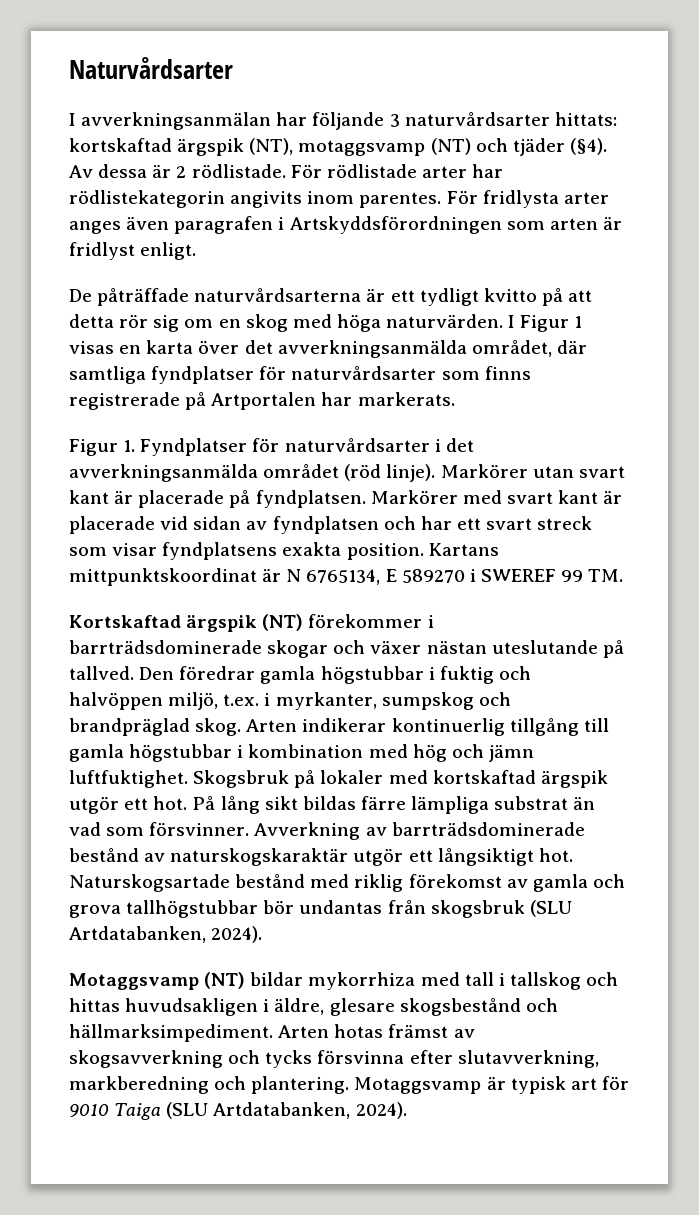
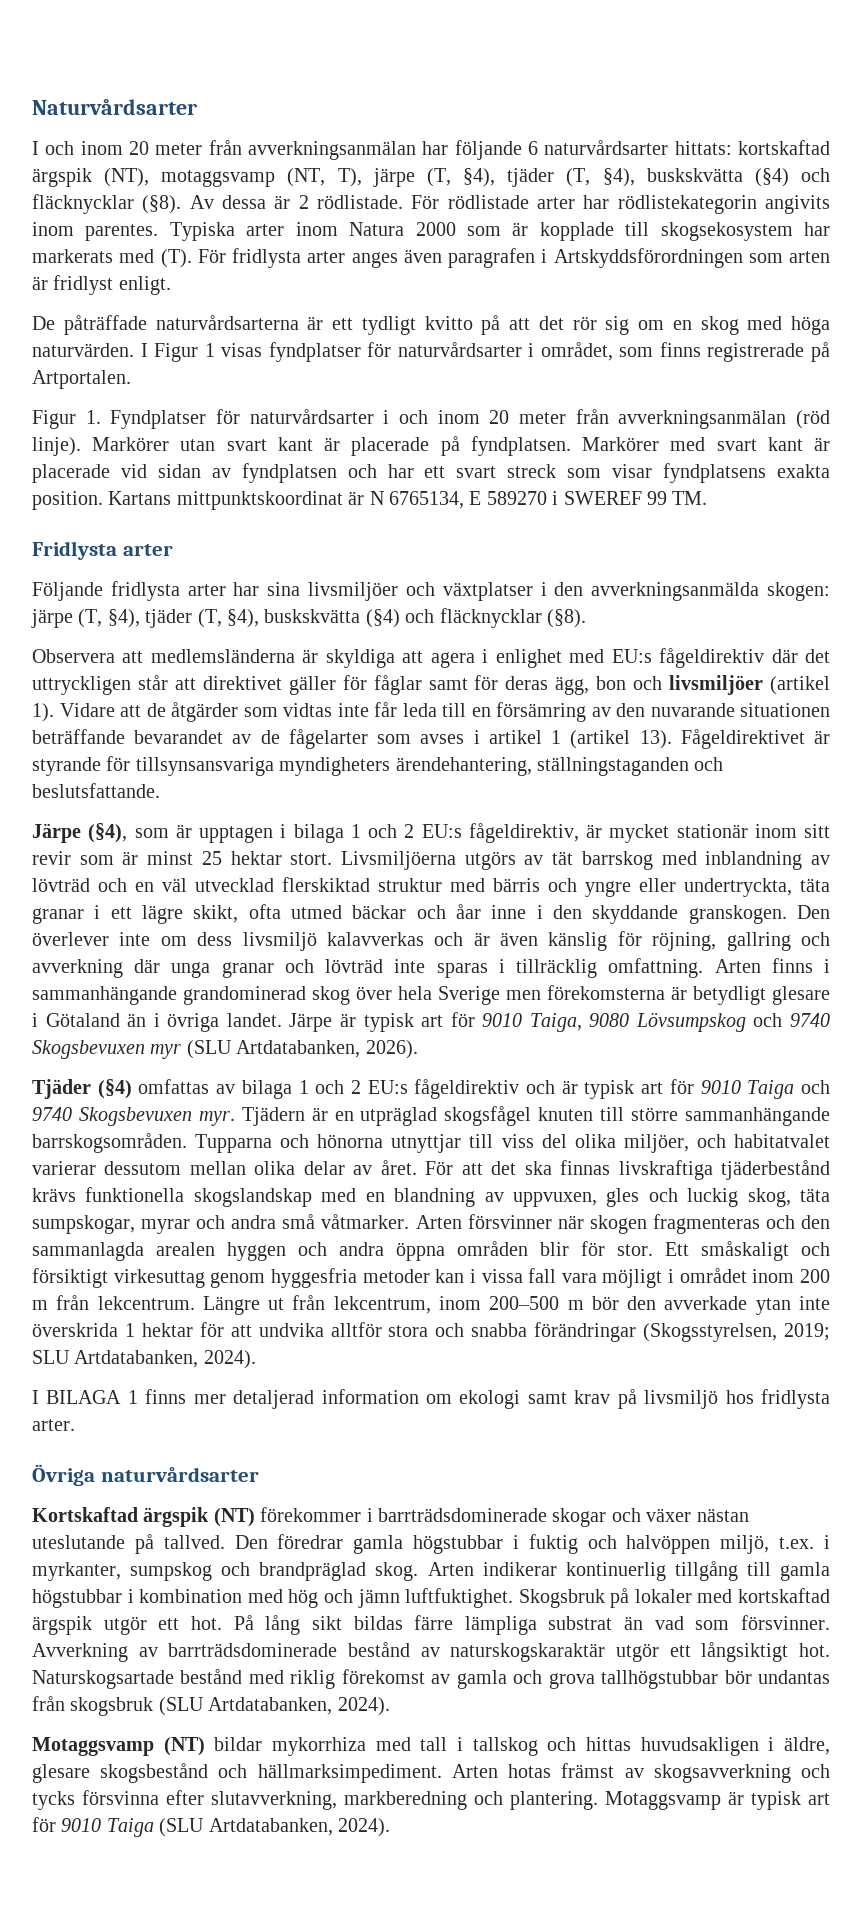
(76, 119) none -> [45,140,242,155] och inom 20 meter från
[389,114,400,127] 3 -> [527,141,538,155] 6
[430,138,607,156] (NT) och tjäder (§4). -> [287,168,830,187] [32,194,182,214] (NT, T), järpe (T, §4), tjäder (T, §4), buskskvätta (§4) och fläcknycklar (§8).
(442, 200) none -> [169,222,830,241] [32,249,192,268] Typiska arter inom Natura 2000 som är kopplade till skogsekosystem har markerats med (T).
[69,314,114,328] detta -> [538,316,564,330] det
[119,340,587,358] [69,366,146,384] en karta över det avverkningsanmälda området, där samtliga -> (263, 350) none
(437, 373) none -> [528,342,613,361] i området,
[211,392,455,410] Artportalen har markerats. -> [32,370,131,389] Artportalen.
[445,438,474,452] [69,464,340,482] det avverkningsanmälda området -> [399,409,787,429] och inom 20 meter från avverkningsanmälan
(624, 575) none -> [32,541,173,560] [32,581,831,601] [31,608,586,628] [32,648,830,668] [32,675,831,695] [32,702,830,722] [32,729,831,749] [32,756,724,776] [32,783,160,798] [32,823,830,843] [32,851,830,870] [32,877,830,897] [32,904,830,924] [32,931,830,951] [32,958,831,978] [32,985,830,1005] [32,1012,830,1032] [32,1040,418,1059] [32,1079,831,1099] [32,1106,831,1126] [32,1133,831,1153] [32,1160,830,1180] [32,1187,830,1207] [32,1214,831,1234] [32,1241,830,1261] [32,1268,830,1288] [32,1295,831,1315] [32,1322,830,1342] [32,1350,256,1369] [32,1389,831,1409] [32,1419,75,1431] [32,1464,259,1486] // Fridlysta arter // Följande fridlysta arter har sina livsmiljöer och växtplatser i den avverkningsanmälda skogen: järpe (T, §4), tjäder (T, §4), buskskvätta (§4) och fläcknycklar (§8). // Observera att medlemsländerna är skyldiga att agera i enlighet med EU:s fågeldirektiv där det uttryckligen står att direktivet gäller för fåglar samt för deras ägg, bon och livsmiljöer (artikel 1). Vidare att de åtgärder som vidtas inte får leda till en försämring av den nuvarande situationen beträffande bevarandet av de fågelarter som avses i artikel 1 (artikel 13). Fågeldirektivet är styrande för tillsynsansvariga myndigheters ärendehantering, ställningstaganden och beslutsfattande. // Järpe (§4), som är upptagen i bilaga 1 och 2 EU:s fågeldirektiv, är mycket stationär inom sitt revir som är minst 25 hektar stort. Livsmiljöerna utgörs av tät barrskog med inblandning av lövträd och en väl utvecklad flerskiktad struktur med bärris och yngre eller undertryckta, täta granar i ett lägre skikt, ofta utmed bäckar och åar inne i den skyddande granskogen. Den överlever inte om dess livsmiljö kalavverkas och är även känslig för röjning, gallring och avverkning där unga granar och lövträd inte sparas i tillräcklig omfattning. Arten finns i sammanhängande grandominerad skog över hela Sverige men förekomsterna är betydligt glesare i Götaland än i övriga landet. Järpe är typisk art för 9010 Taiga, 9080 Lövsumpskog och 9740 Skogsbevuxen myr (SLU Artdatabanken, 2026). // Tjäder (§4) omfattas av bilaga 1 och 2 EU:s fågeldirektiv och är typisk art för 9010 Taiga och 9740 Skogsbevuxen myr. Tjädern är en utpräglad skogsfågel knuten till större sammanhängande barrskogsområden. Tupparna och hönorna utnyttjar till viss del olika miljöer, och habitatvalet varierar dessutom mellan olika delar av året. För att det ska finnas livskraftiga tjäderbestånd krävs funktionella skogslandskap med en blandning av uppvuxen, gles och luckig skog, täta sumpskogar, myrar och andra små våtmarker. Arten försvinner när skogen fragmenteras och den sammanlagda arealen hyggen och andra öppna områden blir för stor. Ett småskaligt och försiktigt virkesuttag genom hyggesfria metoder kan i vissa fall vara möjligt i området inom 200 m från lekcentrum. Längre ut från lekcentrum, inom 200–500 m bör den avverkade ytan inte överskrida 1 hektar för att undvika alltför stora och snabba förändringar (Skogsstyrelsen, 2019; SLU Artdatabanken, 2024). // I BILAGA 1 finns mer detaljerad information om ekologi samt krav på livsmiljö hos fridlysta arter. // Övriga naturvårdsarter

